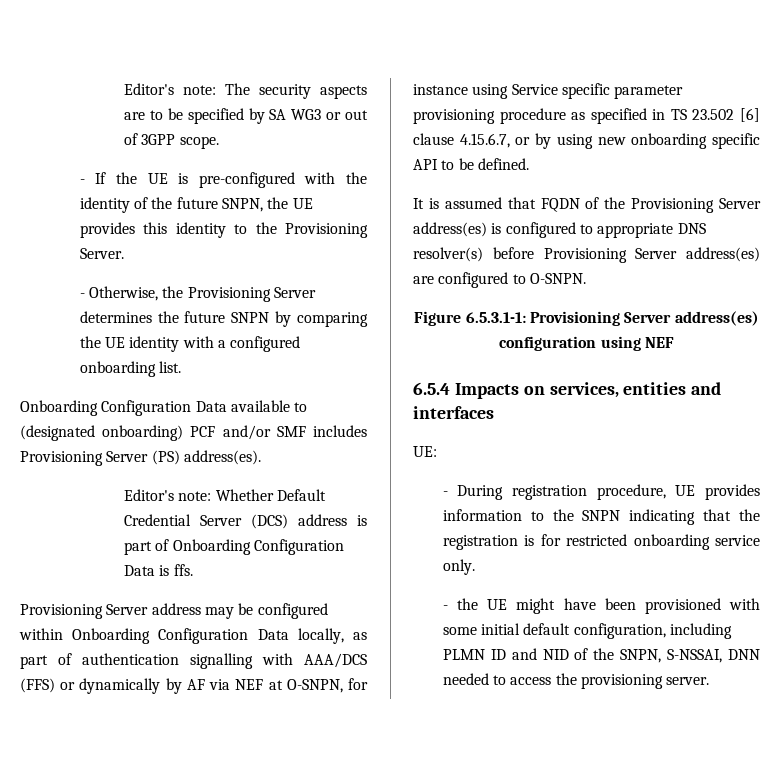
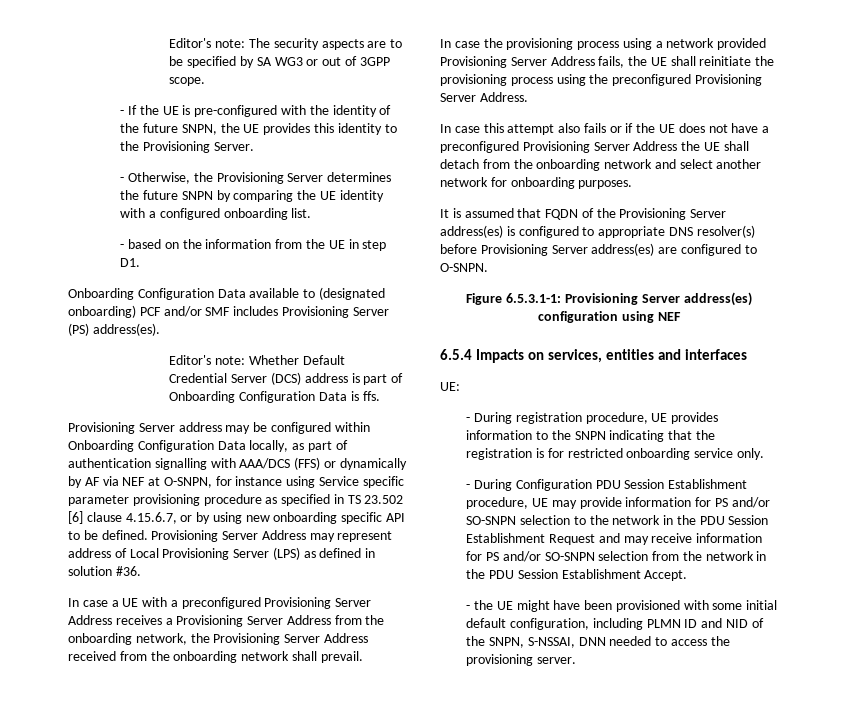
(181, 367) none -> [120,239,387,251] [120,258,141,267] // - based on the information from the UE in step D1.
(529, 164) none -> [151,530,393,542] [68,547,376,560] [68,566,141,576] [68,597,372,609] [68,615,385,627] [68,633,368,645] [68,651,363,663] [440,38,767,50] [440,56,775,68] [440,74,762,86] [440,92,528,102] [440,123,770,135] [440,141,749,153] [440,159,762,171] [440,177,633,189] Provisioning Server Address may represent address of Local Provisioning Server (LPS) as defined in solution #36. // In case a UE with a preconfigured Provisioning Server Address receives a Provisioning Server Address from the onboarding network, the Provisioning Server Address received from the onboarding network shall prevail. // In case the provisioning process using a network provided Provisioning Server Address fails, the UE shall reinitiate the provisioning process using the preconfigured Provisioning Server Address. // In case this attempt also fails or if the UE does not have a preconfigured Provisioning Server Address the UE shall detach from the onboarding network and select another network for onboarding purposes.
(475, 567) none -> [466,479,748,491] [466,497,770,509] [466,515,769,525] [466,533,763,545] [466,551,767,562] [466,569,688,581] // - During Configuration PDU Session Establishment procedure, UE may provide information for PS and/or SO-SNPN selection to the network in the PDU Session Establishment Request and may receive information for PS and/or SO-SNPN selection from the network in the PDU Session Establishment Accept.

